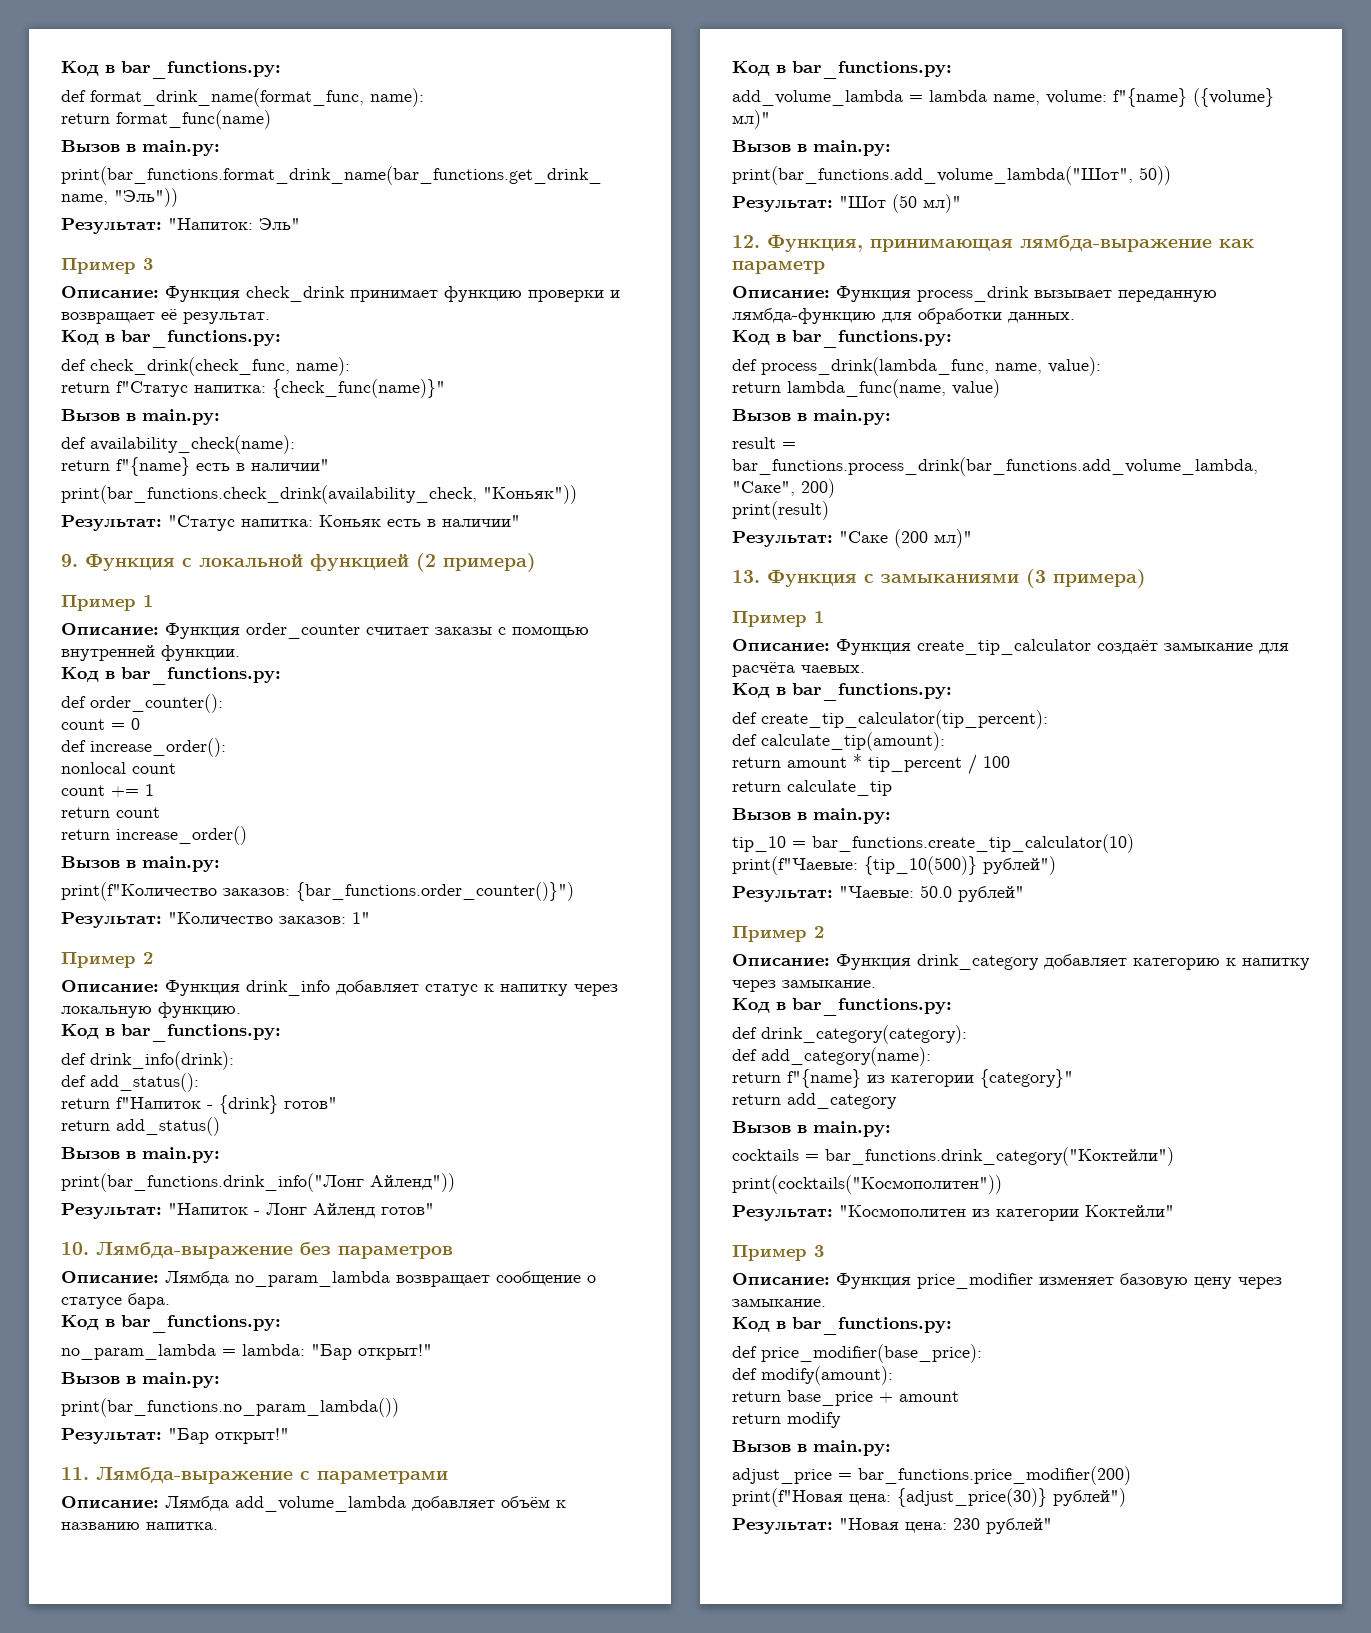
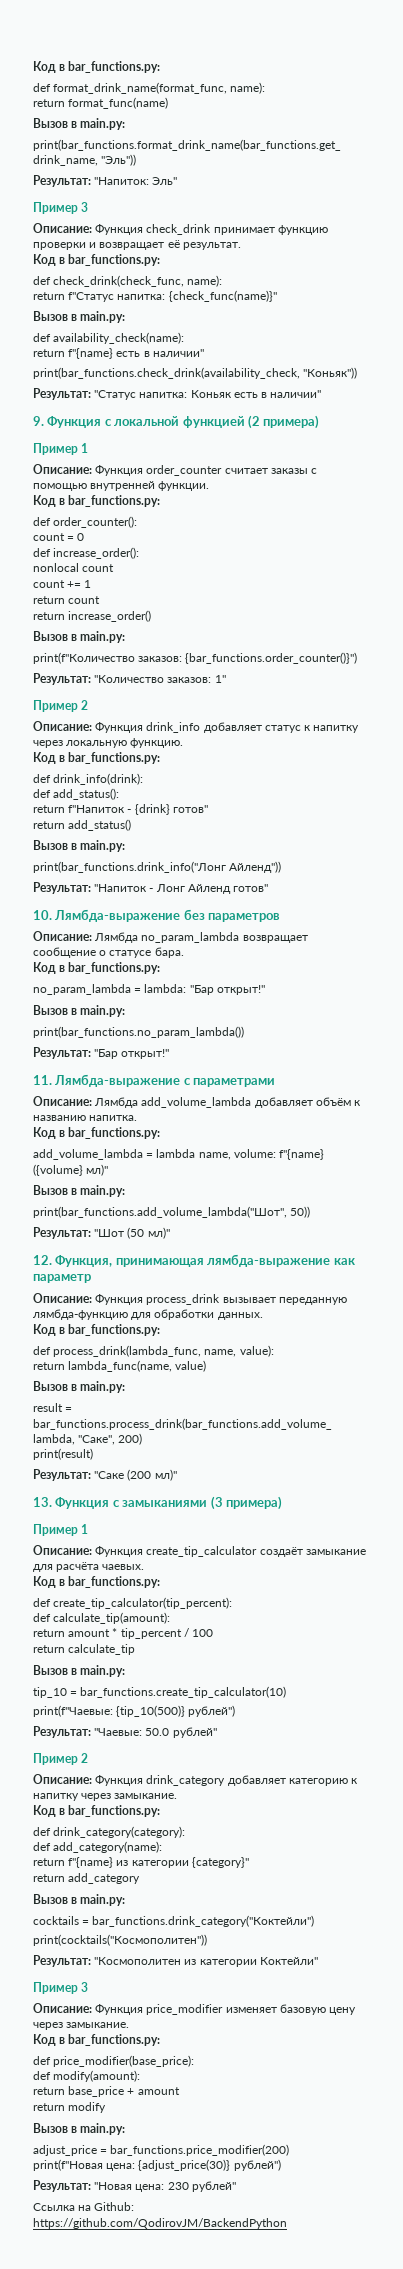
(1052, 1526) none -> [33,2202,135,2211] [33,2218,287,2229] // Ссылка на Github: https://github.com/QodirovJM/BackendPython

